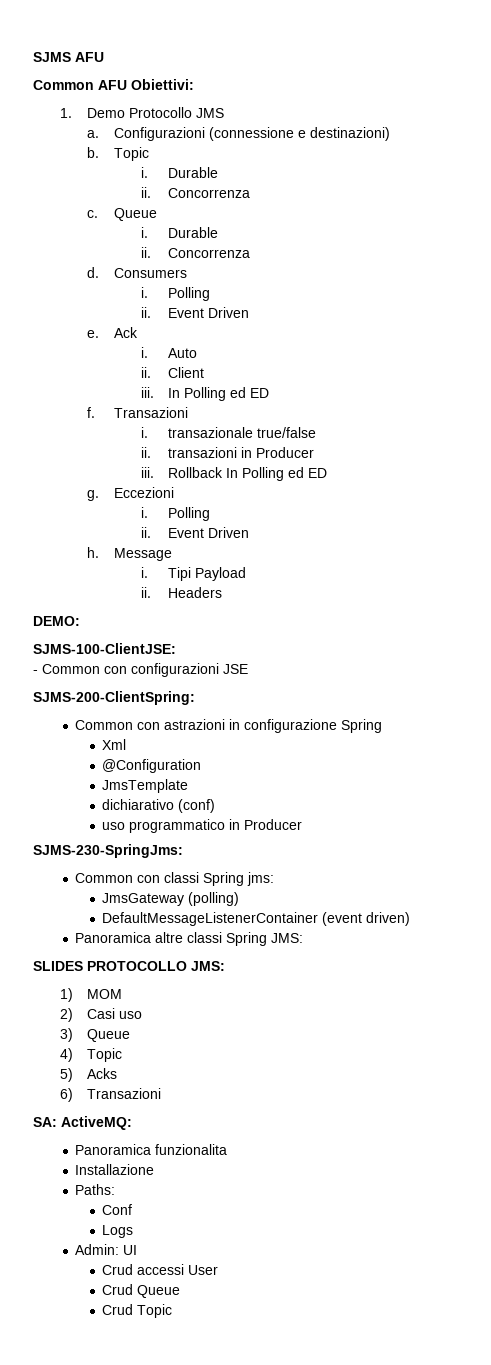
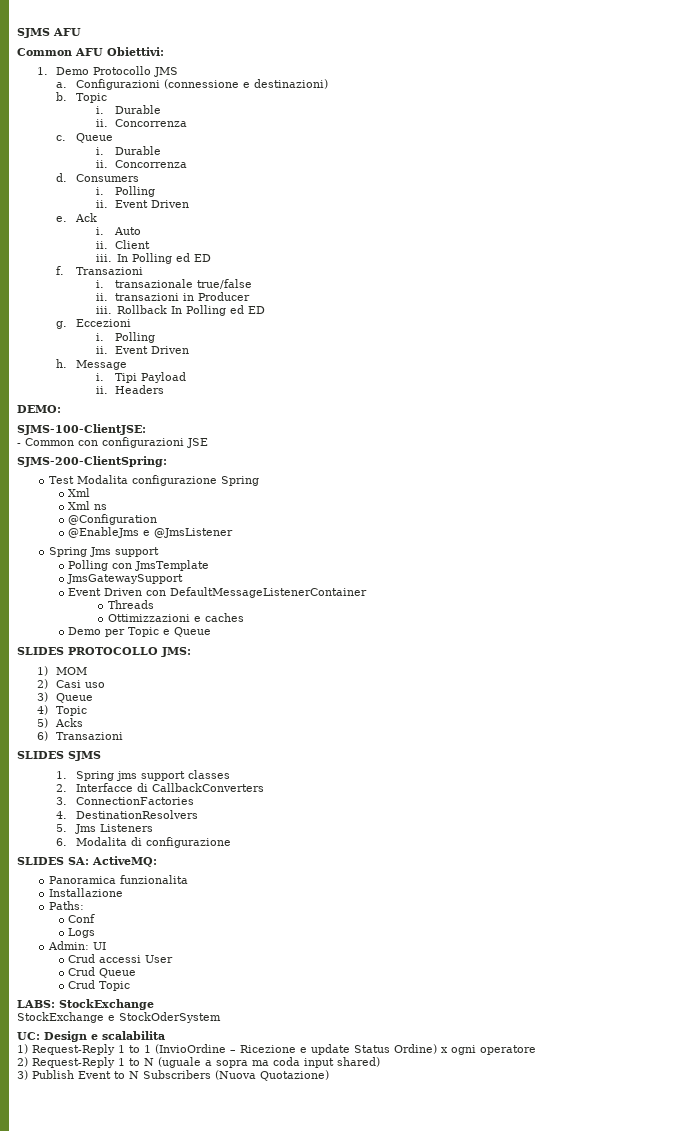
[75,719,241,730] Common con astrazioni in -> [48,475,128,484] Test Modalita
(127, 744) none -> [68,501,108,510] // Xml ns
[102,779,189,793] [102,799,216,813] [102,819,303,833] [33,844,183,858] [75,872,275,886] [102,892,240,906] [102,912,411,926] [75,932,304,946] JmsTemplate // dichiarativo (conf) // uso programmatico in Producer // SJMS-230-SpringJms: // Common con classi Spring jms: // JmsGateway (polling) // DefaultMessageListenerContainer (event driven) // Panoramica altre classi Spring JMS: -> [68,527,234,538] [48,547,159,557] [68,560,210,571] [67,574,184,584] [68,587,368,598] [107,600,154,609] [107,613,244,622] [68,627,212,637] @EnableJms e @JmsListener // Spring Jms support // Polling con JmsTemplate // JmsGatewaySupport // Event Driven con DefaultMessageListenerContainer // Threads // Ottimizzazioni e caches // Demo per Topic e Queue
(162, 1093) none -> [17,751,101,761] [56,770,230,781] [56,783,264,792] [56,797,194,805] [56,810,198,819] [56,824,153,834] [56,837,231,848] [17,857,64,865] SLIDES SJMS // 1. Spring jms support classes // 2. Interfacce di CallbackConverters // 3. ConnectionFactories // 4. DestinationResolvers // 5. Jms Listeners // 6. Modalita di configurazione // SLIDES
(173, 1311) none -> [17,999,154,1010] [17,1012,221,1023] [17,1031,165,1042] [17,1044,536,1055] [17,1057,380,1068] [17,1070,329,1081] // LABS: StockExchange // StockExchange e StockOderSystem // UC: Design e scalabilita // 1) Request-Reply 1 to 1 (InvioOrdine – Ricezione e update Status Ordine) x ogni operatore // 2) Request-Reply 1 to N (uguale a sopra ma coda input shared) // 3) Publish Event to N Subscribers (Nuova Quotazione)

